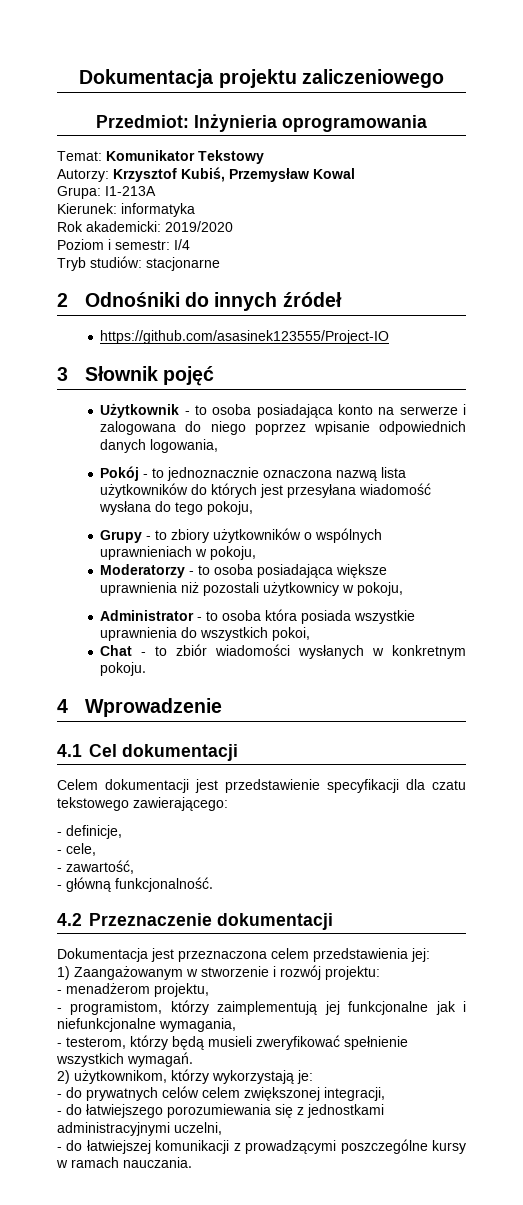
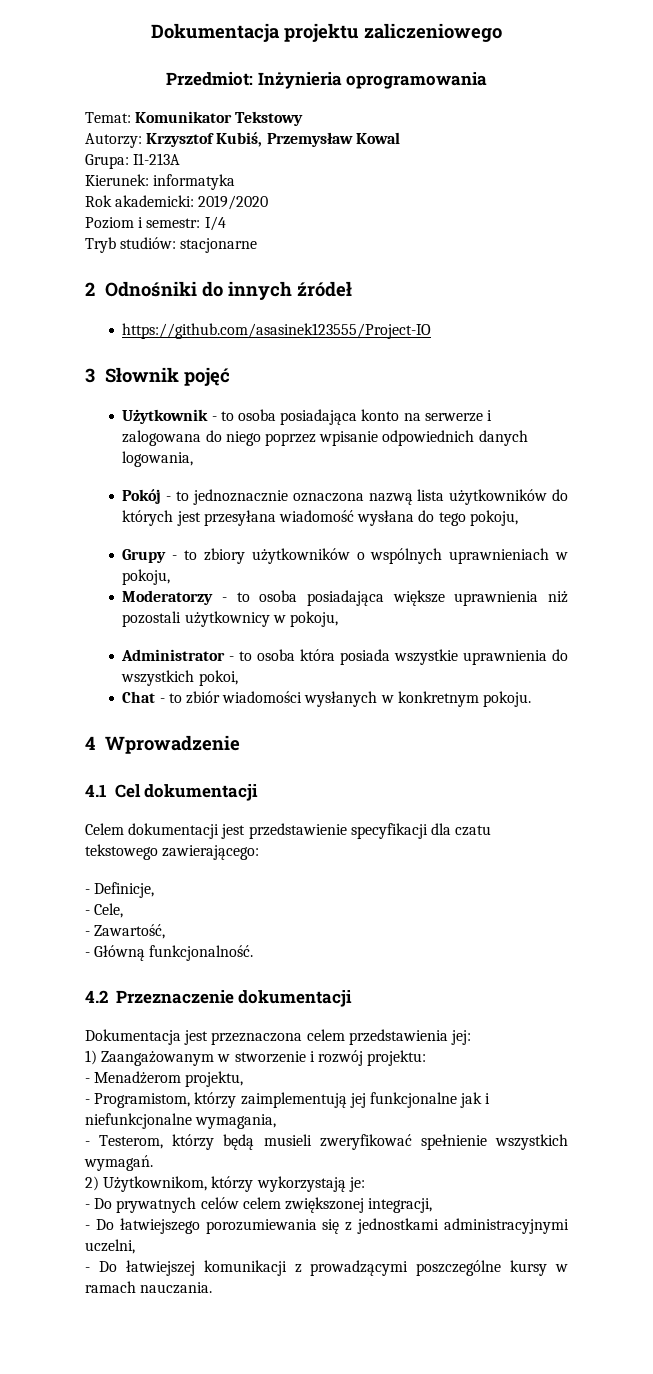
[66,825,122,839] [57,843,96,856] [57,860,134,874] [57,877,111,892] definicje, // - cele, // - zawartość, // - główną -> [94,882,155,898] [85,903,124,918] [85,924,166,939] [85,945,146,961] Definicje, // - Cele, // - Zawartość, // - Główną
[66,983,150,994] menadżerom -> [94,1071,182,1084] Menadżerom
[70,1001,163,1015] programistom, -> [94,1093,191,1108] Programistom,
[66,1037,126,1049] testerom, -> [99,1135,164,1149] Testerom,
[74,1070,167,1084] użytkownikom, -> [103,1176,208,1192] Użytkownikom,
[66,1087,82,1098] do -> [94,1198,113,1209] Do
[66,1104,82,1115] do -> [95,1219,114,1230] Do
[66,1140,83,1151] do -> [98,1261,117,1272] Do

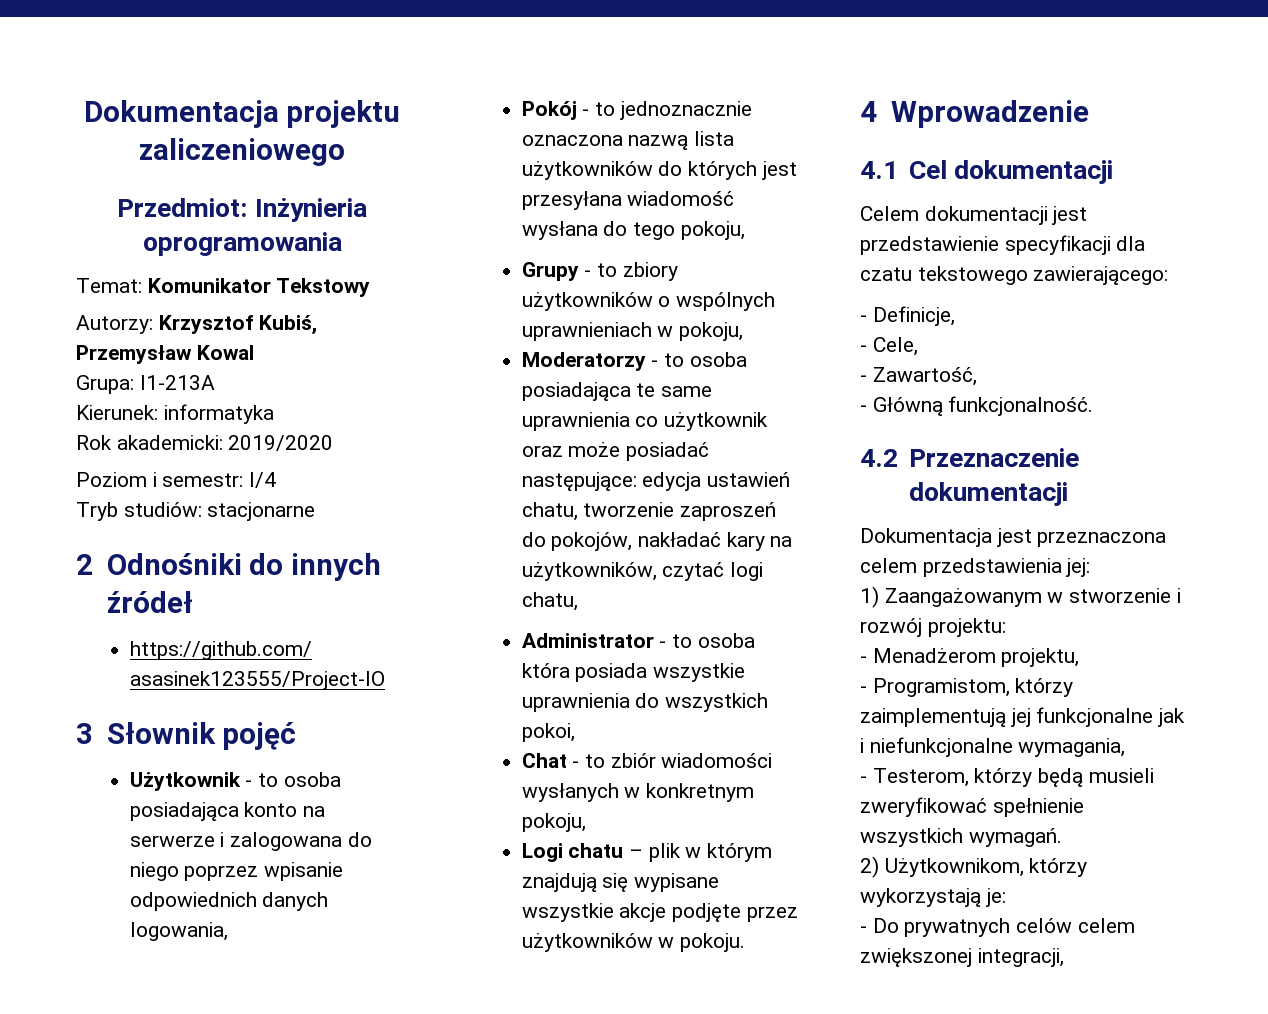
[392,590,568,606] [122,611,339,627] większe uprawnienia niż pozostali użytkownicy w pokoju, -> [636,383,712,397] [521,412,768,431] [521,442,709,461] [521,472,790,491] [521,502,776,521] [521,532,793,551] [521,562,763,581] [521,592,578,611] te same uprawnienia co użytkownik oraz może posiadać następujące: edycja ustawień chatu, tworzenie zaproszeń do pokojów, nakładać kary na użytkowników, czytać logi chatu,
(479, 699) none -> [521,813,586,832] [521,843,772,862] [521,873,719,892] [521,903,798,922] [521,933,675,952] pokoju, // Logi chatu – plik w którym znajdują się wypisane wszystkie akcje podjęte przez użytkowników w
[85,1218,569,1234] [85,1239,135,1254] [85,1260,568,1276] [85,1281,213,1294] // - Do łatwiejszego porozumiewania się z jednostkami administracyjnymi uczelni, // - Do łatwiejszej komunikacji z prowadzącymi poszczególne kursy w ramach nauczania. -> (1064, 957) none

